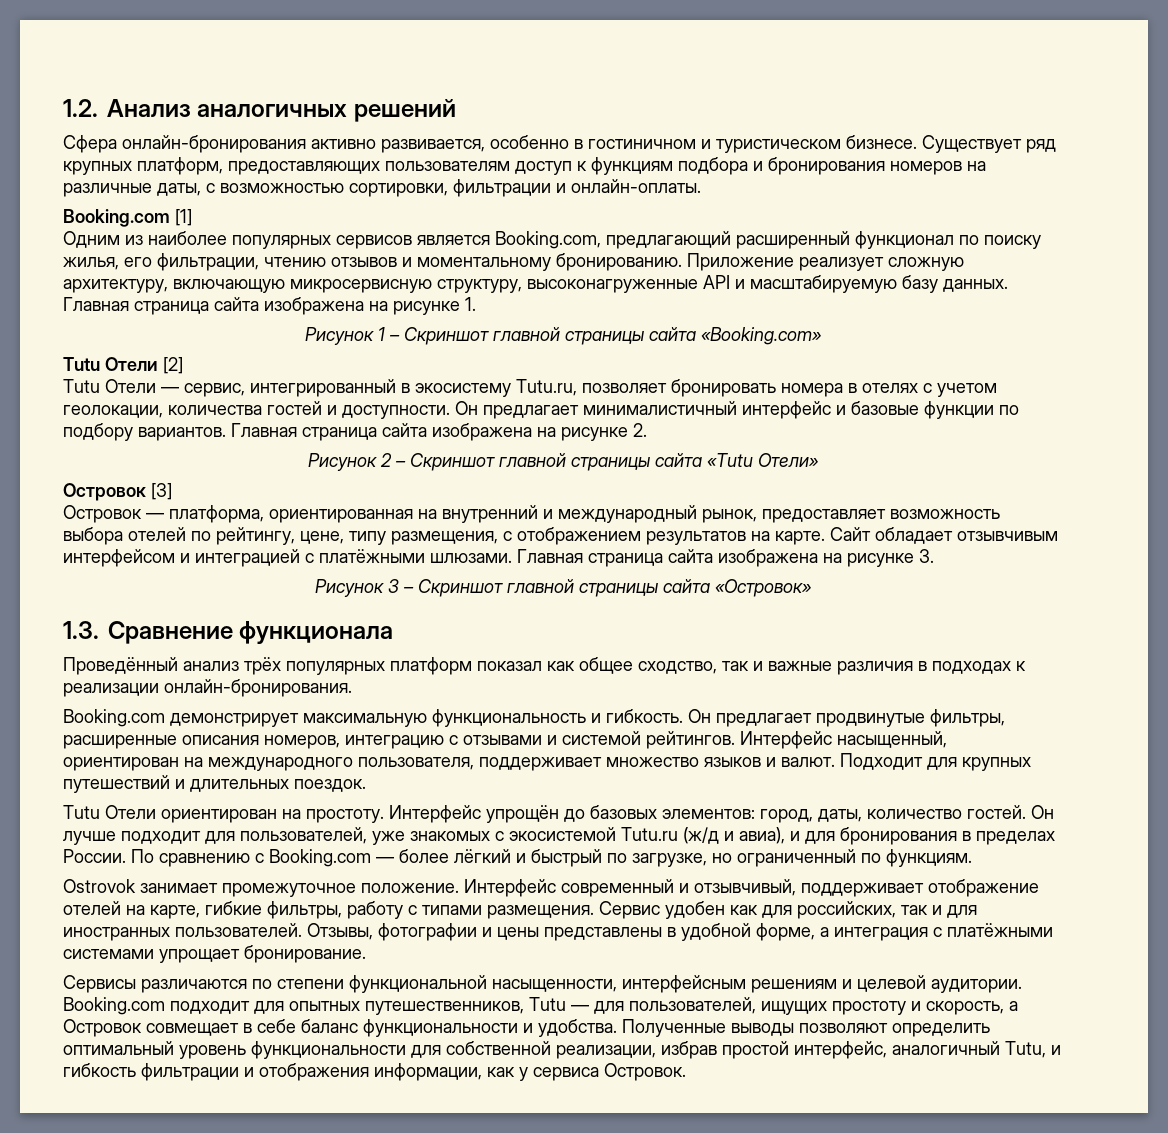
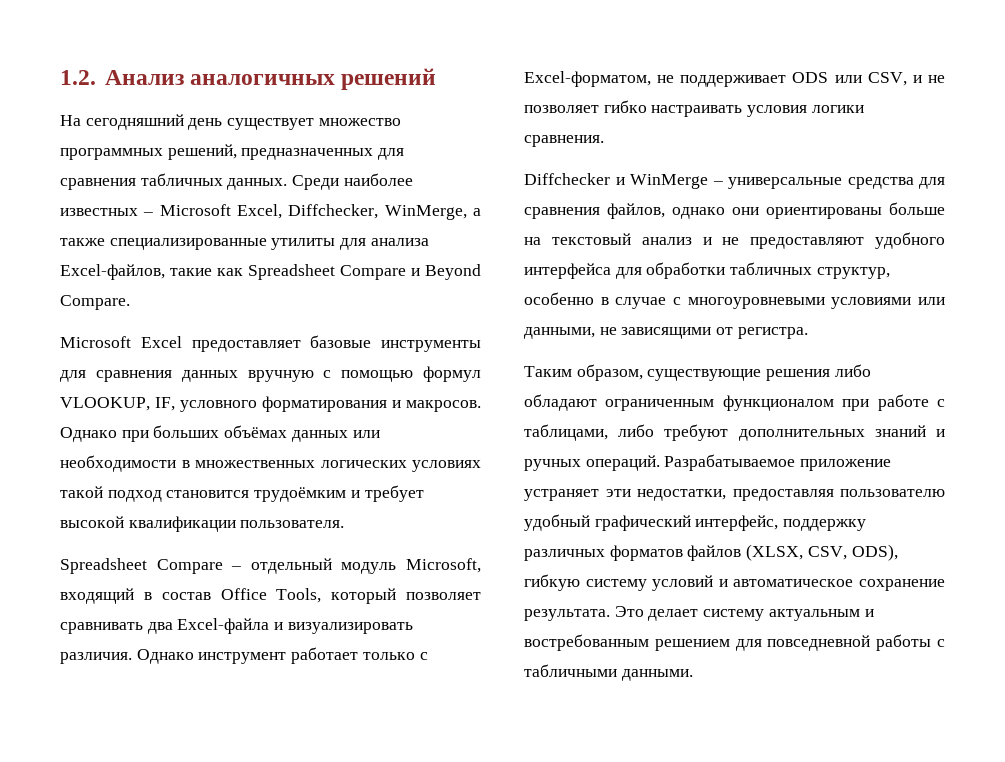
[63,135,1056,153] [63,157,986,175] [63,179,701,197] [63,209,192,227] [63,231,1041,249] [63,253,964,271] [63,275,1008,293] [63,297,476,315] [304,327,821,345] [63,357,183,374] [63,379,997,397] [63,401,1019,419] [63,423,647,441] [307,453,818,471] [63,483,172,501] [63,505,1000,523] [63,527,1058,545] [63,549,934,567] [314,579,811,597] [63,621,394,644] [63,657,1026,675] [63,679,352,697] [63,709,1005,727] [63,731,947,749] [63,753,1031,771] [63,775,366,793] [63,805,1054,823] [63,827,1055,845] [63,849,972,867] [63,879,1039,897] [63,901,977,919] [63,923,1053,941] [63,945,366,963] [63,975,1022,993] [63,997,1018,1015] [63,1019,990,1037] [63,1041,1061,1059] [63,1063,686,1081] Сфера онлайн-бронирования активно развивается, особенно в гостиничном и туристическом бизнесе. Существует ряд крупных платформ, предоставляющих пользователям доступ к функциям подбора и бронирования номеров на различные даты, с возможностью сортировки, фильтрации и онлайн-оплаты. // Booking.com [1] // Одним из наиболее популярных сервисов является Booking.com, предлагающий расширенный функционал по поиску жилья, его фильтрации, чтению отзывов и моментальному бронированию. Приложение реализует сложную архитектуру, включающую микросервисную структуру, высоконагруженные API и масштабируемую базу данных. Главная страница сайта изображена на рисунке 1. // Рисунок 1 – Скриншот главной страницы сайта «Booking.com» // Tutu Отели [2] // Tutu Отели — сервис, интегрированный в экосистему Tutu.ru, позволяет бронировать номера в отелях с учетом геолокации, количества гостей и доступности. Он предлагает минималистичный интерфейс и базовые функции по подбору вариантов. Главная страница сайта изображена на рисунке 2. // Рисунок 2 – Скриншот главной страницы сайта «Tutu Отели» // Островок [3] // Островок — платформа, ориентированная на внутренний и международный рынок, предоставляет возможность выбора отелей по рейтингу, цене, типу размещения, с отображением результатов на карте. Сайт обладает отзывчивым интерфейсом и интеграцией с платёжными шлюзами. Главная страница сайта изображена на рисунке 3. // Рисунок 3 – Скриншот главной страницы сайта «Островок» // 1.3. Сравнение функционала // Проведённый анализ трёх популярных платформ показал как общее сходство, так и важные различия в подходах к реализации онлайн-бронирования. // Booking.com демонстрирует максимальную функциональность и гибкость. Он предлагает продвинутые фильтры, расширенные описания номеров, интеграцию с отзывами и системой рейтингов. Интерфейс насыщенный, ориентирован на международного пользователя, поддерживает множество языков и валют. Подходит для крупных путешествий и длительных поездок. // Tutu Отели ориентирован на простоту. Интерфейс упрощён до базовых элементов: город, даты, количество гостей. Он лучше подходит для пользователей, уже знакомых с экосистемой Tutu.ru (ж/д и авиа), и для бронирования в пределах России. По сравнению с Booking.com — более лёгкий и быстрый по загрузке, но ограниченный по функциям. // Ostrovok занимает промежуточное положение. Интерфейс современный и отзывчивый, поддерживает отображение отелей на карте, гибкие фильтры, работу с типами размещения. Сервис удобен как для российских, так и для иностранных пользователей. Отзывы, фотографии и цены представлены в удобной форме, а интеграция с платёжными системами упрощает бронирование. // Сервисы различаются по степени функциональной насыщенности, интерфейсным решениям и целевой аудитории. Booking.com подходит для опытных путешественников, Tutu — для пользователей, ищущих простоту и скорость, а Островок совмещает в себе баланс функциональности и удобства. Полученные выводы позволяют определить оптимальный уровень функциональности для собственной реализации, избрав простой интерфейс, аналогичный Tutu, и гибкость фильтрации и отображения информации, как у сервиса Островок. -> [60,114,401,130] [60,144,405,160] [60,173,413,190] [60,204,481,220] [60,238,429,250] [60,264,481,280] [60,295,130,310] [60,335,481,352] [60,366,481,382] [60,396,481,412] [60,425,380,442] [60,455,481,472] [60,485,424,502] [60,516,345,532] [60,558,481,574] [60,588,481,604] [60,618,413,634] [60,647,428,664] [524,71,946,87] [524,100,864,117] [524,135,604,147] [524,173,945,189] [524,202,945,219] [524,232,945,249] [524,262,890,279] [524,292,945,309] [524,327,808,339] [524,364,871,381] [524,394,945,411] [524,424,945,441] [524,454,892,471] [524,489,945,501] [524,514,867,531] [524,544,898,561] [524,574,945,591] [524,606,874,621] [524,634,945,651] [524,664,693,681] На сегодняшний день существует множество программных решений, предназначенных для сравнения табличных данных. Среди наиболее известных – Microsoft Excel, Diffchecker, WinMerge, а также специализированные утилиты для анализа Excel-файлов, такие как Spreadsheet Compare и Beyond Compare. // Microsoft Excel предоставляет базовые инструменты для сравнения данных вручную с помощью формул VLOOKUP, IF, условного форматирования и макросов. Однако при больших объёмах данных или необходимости в множественных логических условиях такой подход становится трудоёмким и требует высокой квалификации пользователя. // Spreadsheet Compare – отдельный модуль Microsoft, входящий в состав Office Tools, который позволяет сравнивать два Excel-файла и визуализировать различия. Однако инструмент работает только с Excel-форматом, не поддерживает ODS или CSV, и не позволяет гибко настраивать условия логики сравнения. // Diffchecker и WinMerge – универсальные средства для сравнения файлов, однако они ориентированы больше на текстовый анализ и не предоставляют удобного интерфейса для обработки табличных структур, особенно в случае с многоуровневыми условиями или данными, не зависящими от регистра. // Таким образом, существующие решения либо обладают ограниченным функционалом при работе с таблицами, либо требуют дополнительных знаний и ручных операций. Разрабатываемое приложение устраняет эти недостатки, предоставляя пользователю удобный графический интерфейс, поддержку различных форматов файлов (XLSX, CSV, ODS), гибкую систему условий и автоматическое сохранение результата. Это делает систему актуальным и востребованным решением для повседневной работы с табличными данными.

